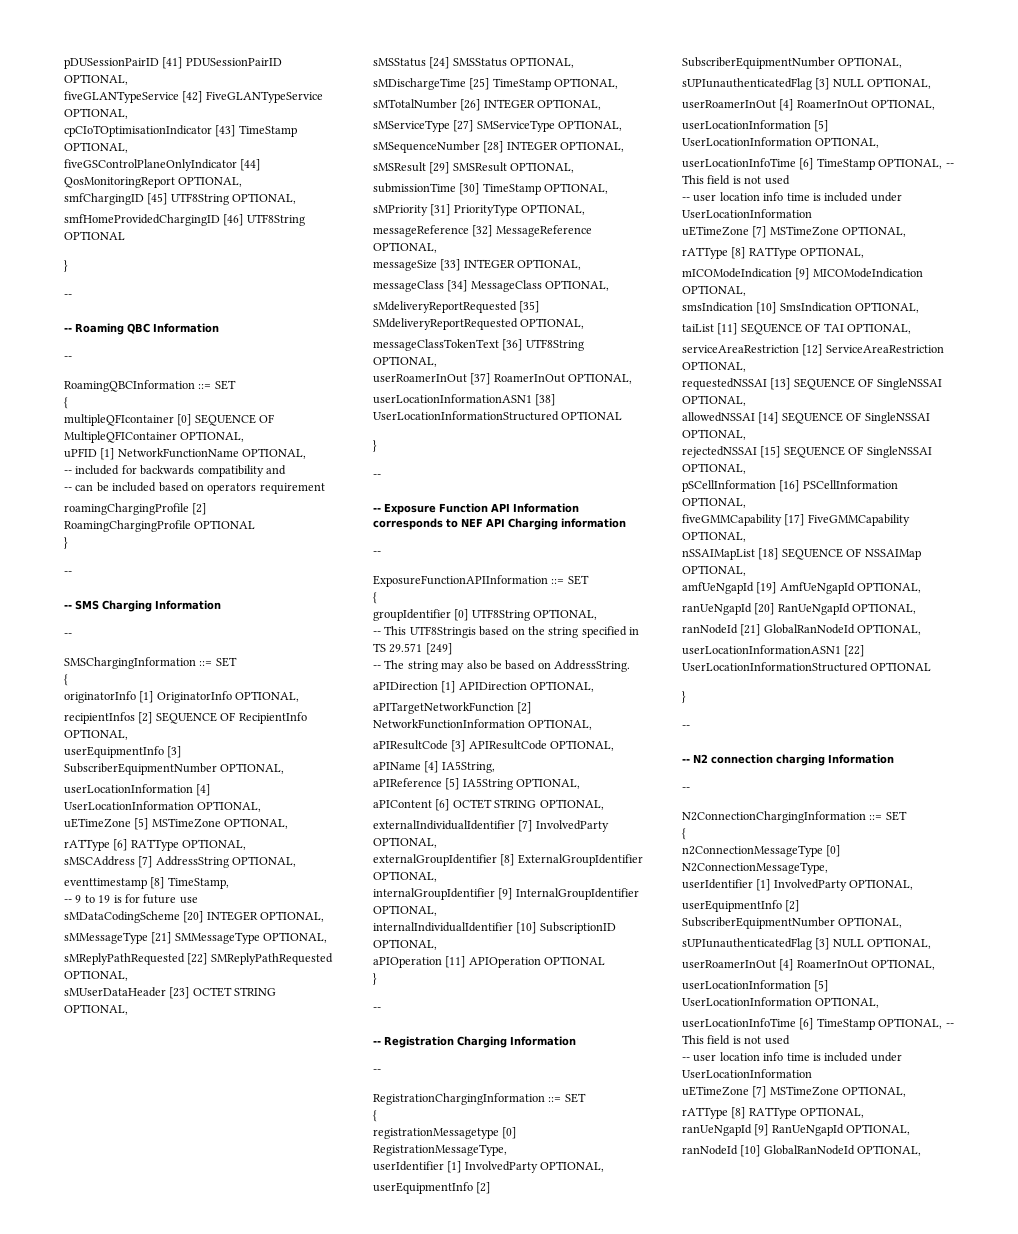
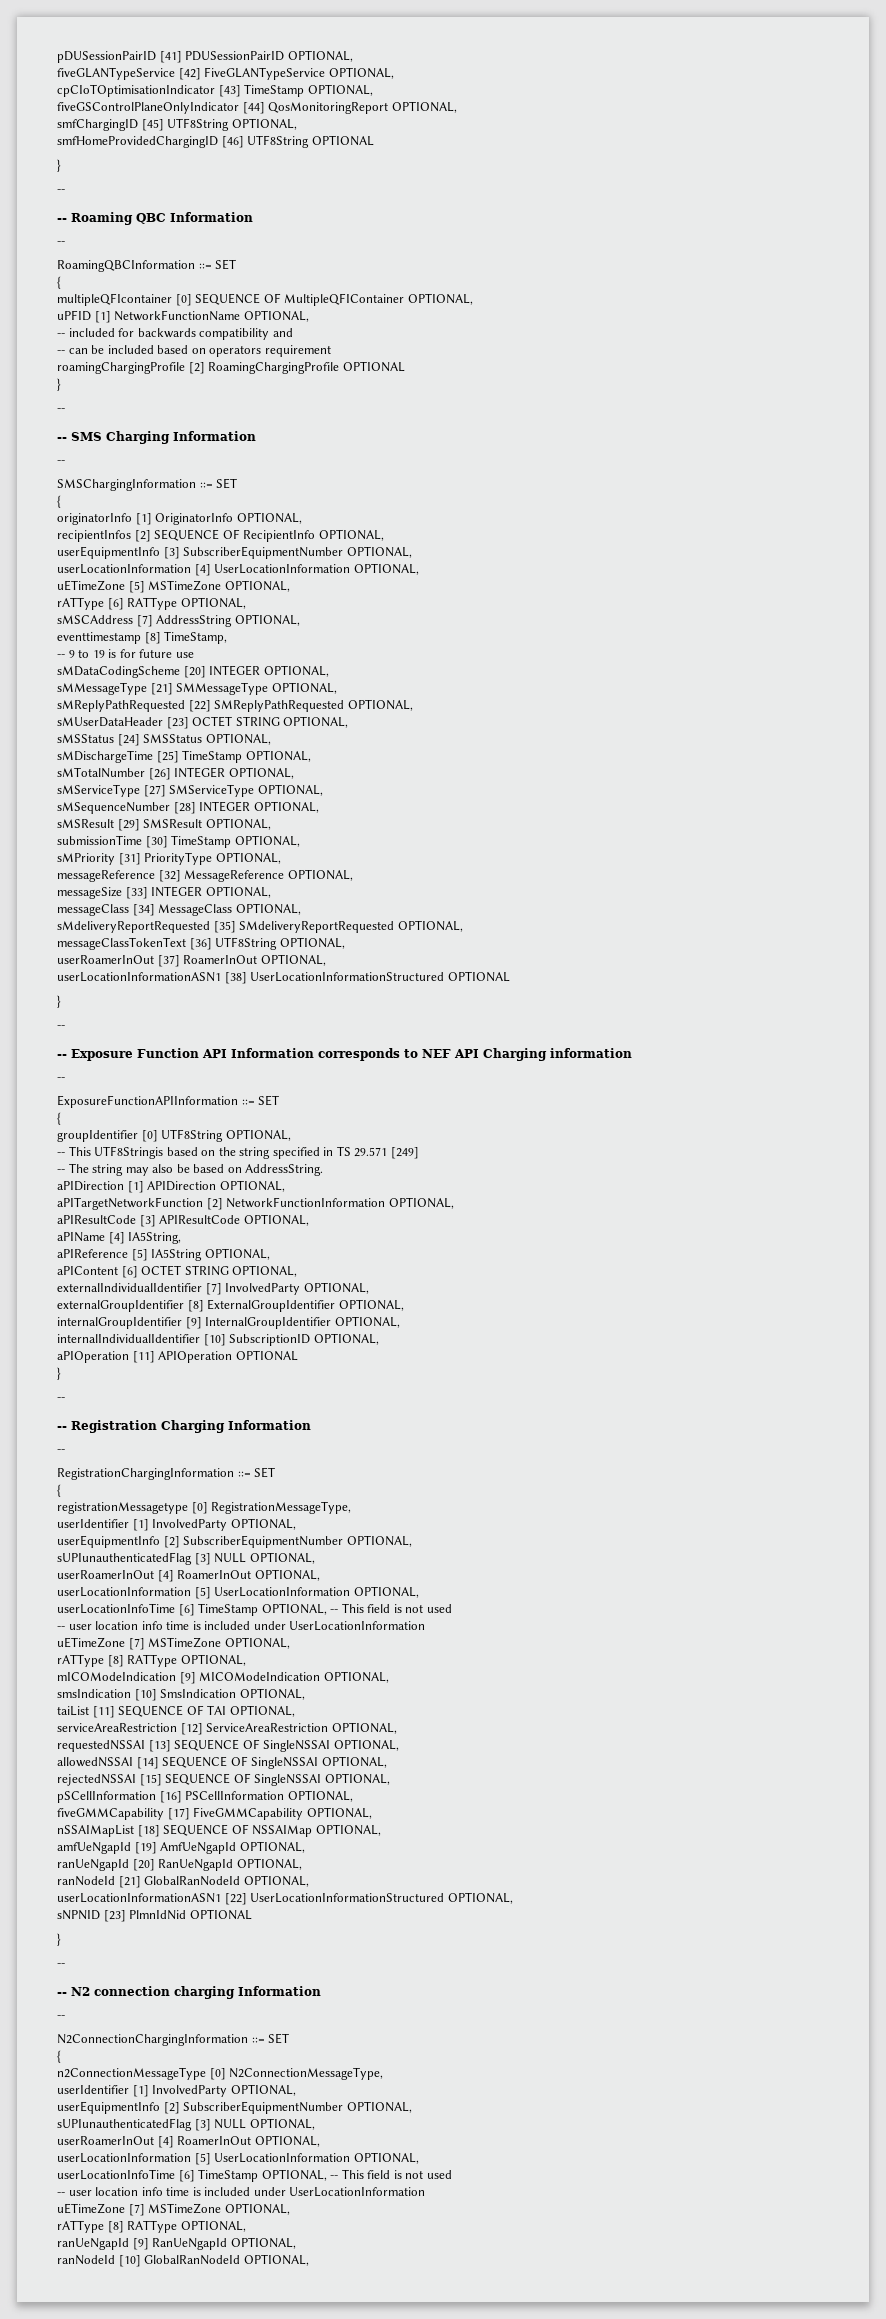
(868, 667) none -> [447,1892,513,1904] [57,1910,187,1922] OPTIONAL, // sNPNID [23] PlmnIdNid

